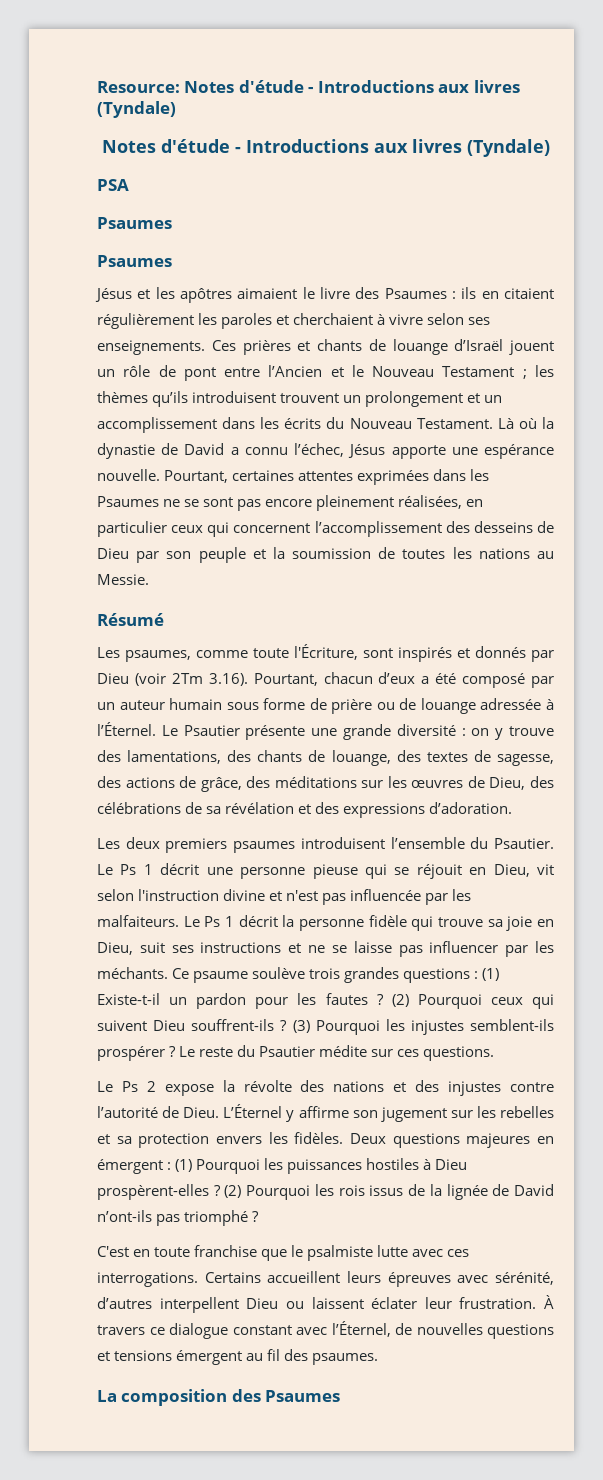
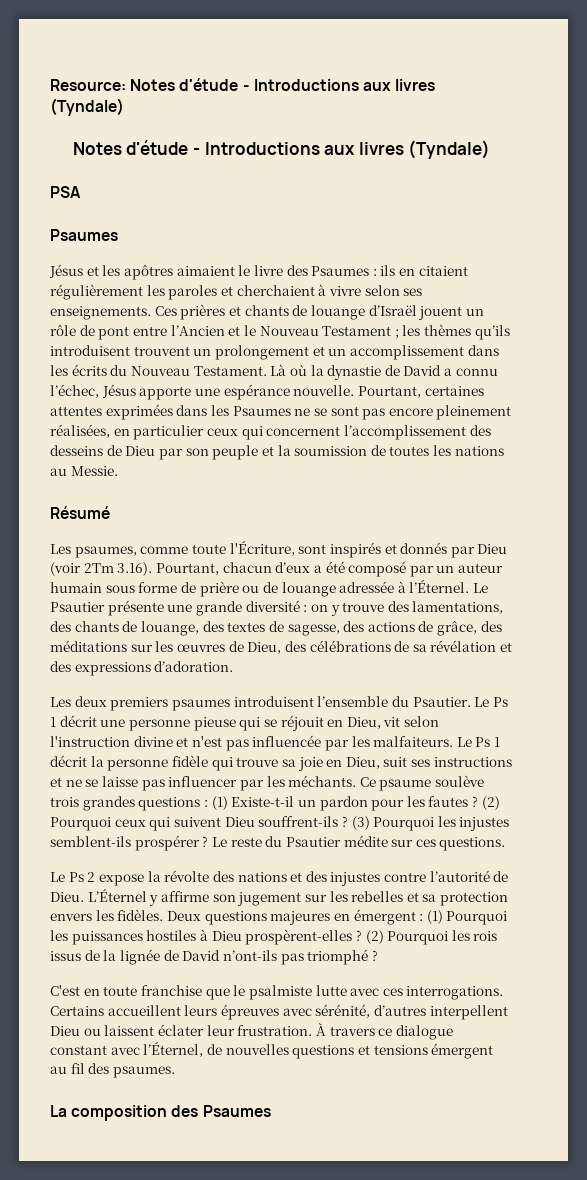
[97,255,172,267] // Psaumes -> (118, 235) none

